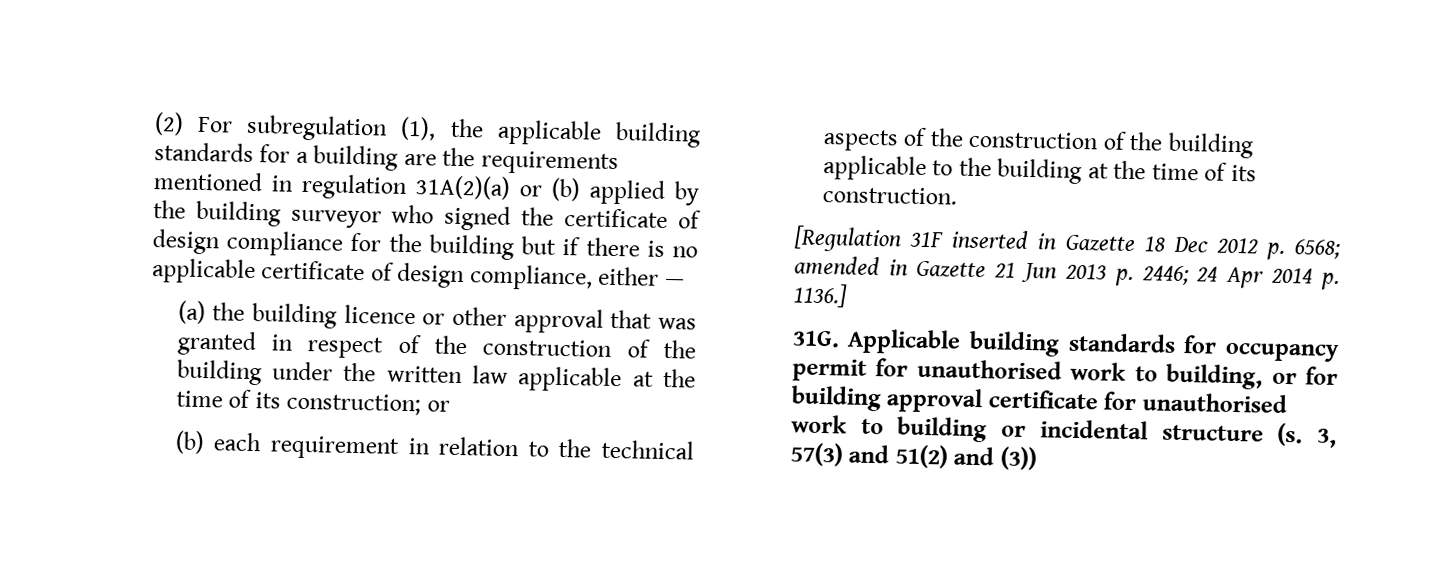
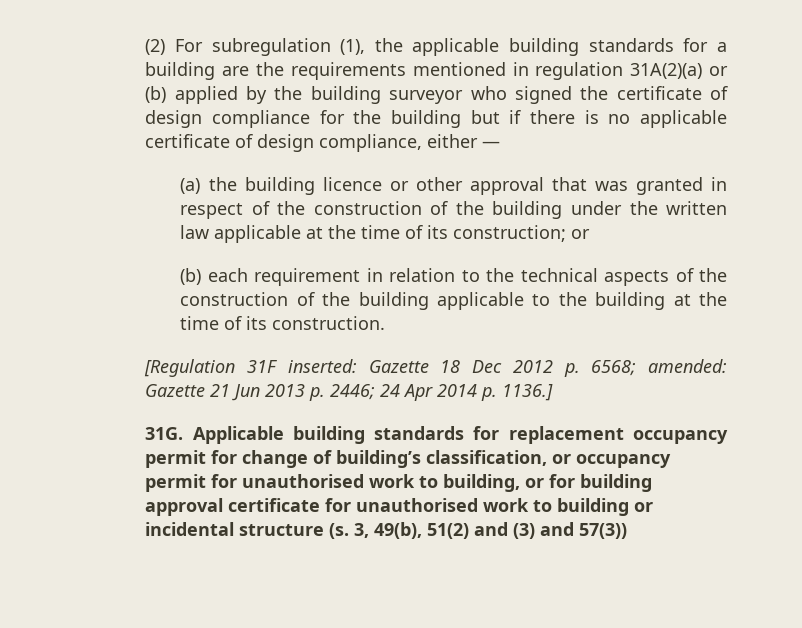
[950,229,1057,250] inserted in -> [287,359,357,373] inserted:
[793,255,908,276] amended in -> [647,359,727,373] amended:
(1218, 344) none -> [508,426,728,444] [145,450,572,468] replacement occupancy permit for change of building’s classification, or
[789,442,1037,471] 57(3) and 51(2) and (3)) -> [374,522,628,539] 49(b), 51(2) and (3) and 57(3))

